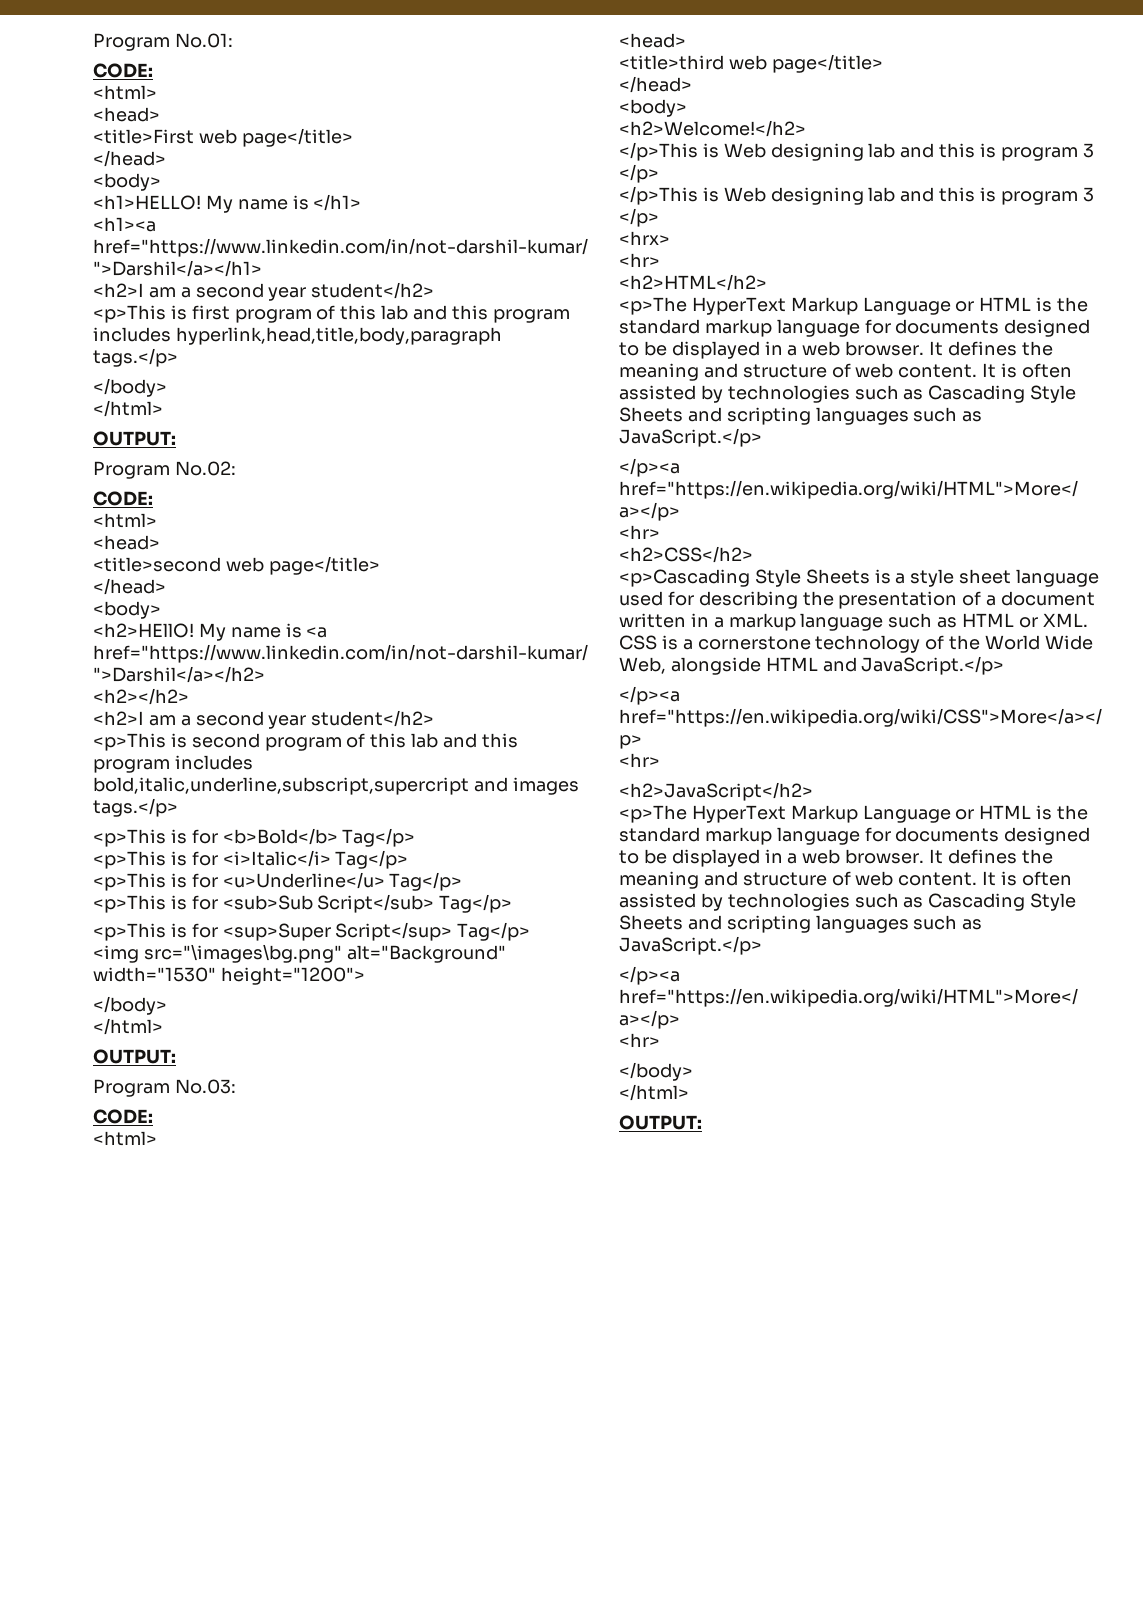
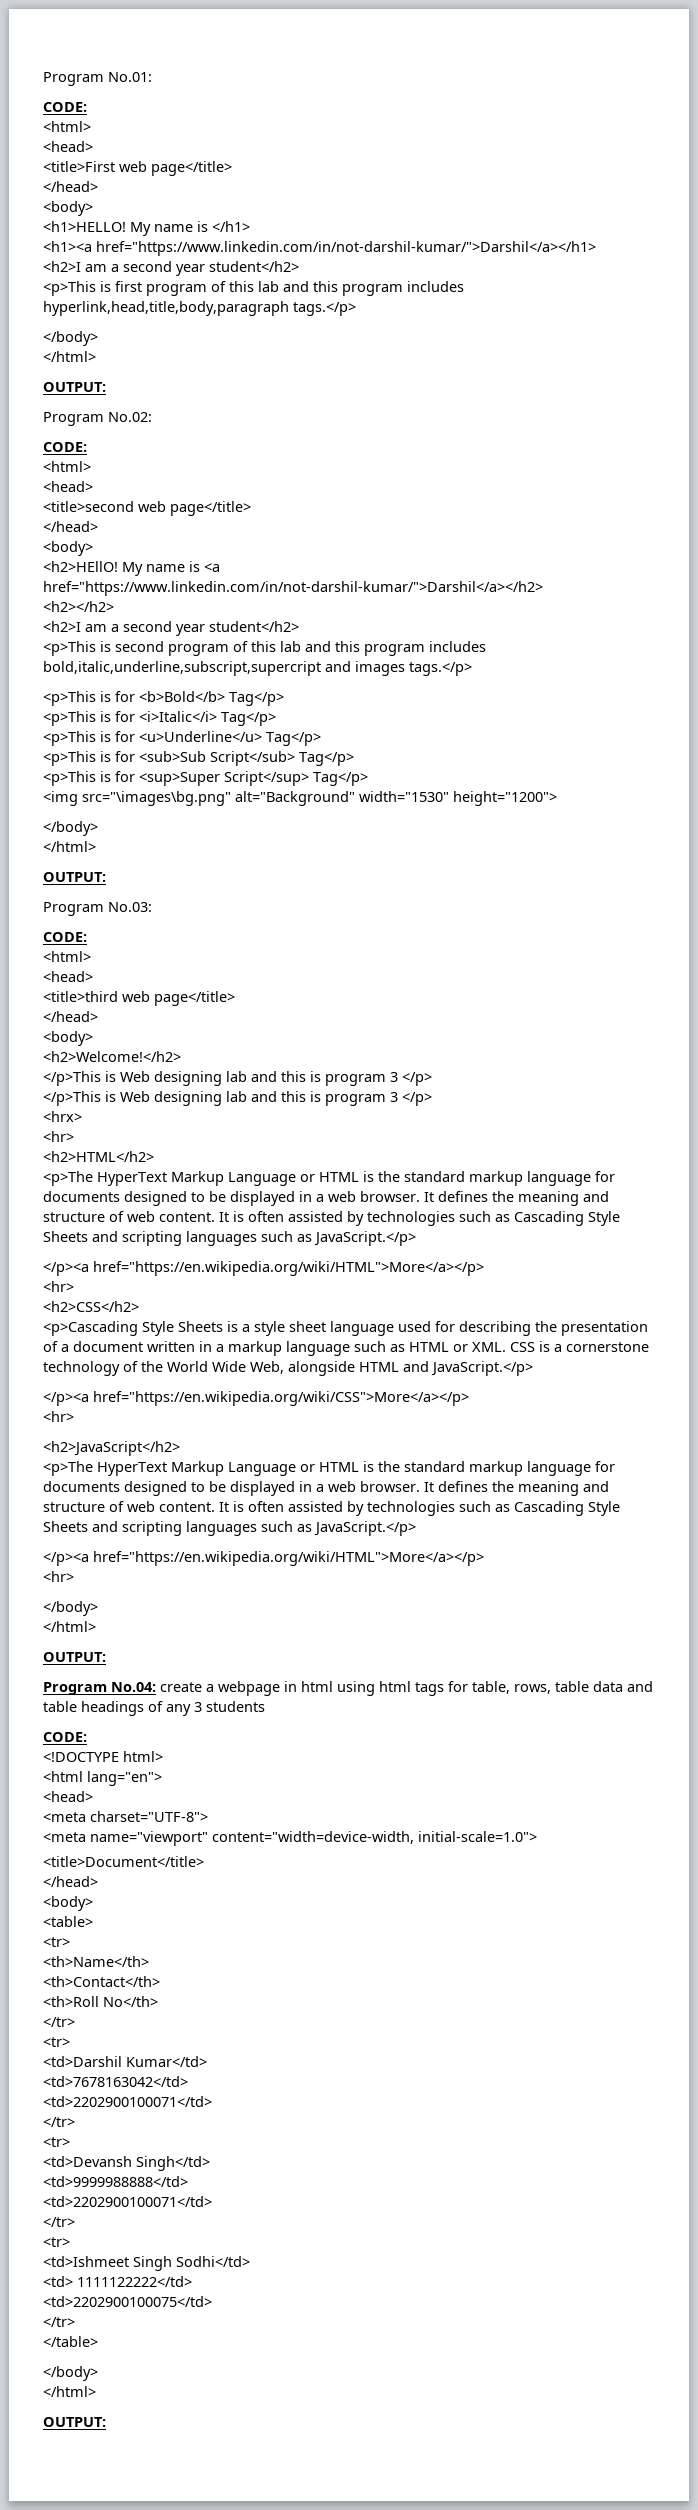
(702, 1122) none -> [43,1681,653,1696] [43,1701,265,1716] [43,1732,87,1742] [43,1751,163,1762] [43,1771,162,1786] [43,1791,93,1802] [43,1811,208,1822] [43,1831,537,1846] [43,1856,204,1867] [43,1876,98,1887] [43,1896,93,1911] [43,1916,93,1927] [43,1937,70,1947] [43,1956,149,1967] [43,1976,160,1987] [43,1996,158,2007] [43,2017,75,2027] [43,2037,70,2047] [43,2056,207,2067] [43,2076,188,2087] [43,2096,212,2107] [43,2117,75,2127] [43,2137,70,2147] [43,2156,210,2171] [43,2176,188,2187] [43,2196,212,2207] [43,2217,75,2227] [43,2237,70,2247] [43,2256,250,2271] [43,2276,192,2287] [43,2296,212,2307] [43,2317,75,2327] [43,2336,98,2347] [43,2366,98,2381] [43,2386,96,2397] [43,2417,106,2427] // Program No.04: create a webpage in html using html tags for table, rows, table data and table headings of any 3 students // CODE: // <!DOCTYPE html> // <html lang="en"> // <head> // <meta charset="UTF-8"> // <meta name="viewport" content="width=device-width, initial-scale=1.0"> // <title>Document</title> // </head> // <body> // <table> // <tr> // <th>Name</th> // <th>Contact</th> // <th>Roll No</th> // </tr> // <tr> // <td>Darshil Kumar</td> // <td>7678163042</td> // <td>2202900100071</td> // </tr> // <tr> // <td>Devansh Singh</td> // <td>9999988888</td> // <td>2202900100071</td> // </tr> // <tr> // <td>Ishmeet Singh Sodhi</td> // <td> 1111122222</td> // <td>2202900100075</td> // </tr> // </table> // </body> // </html> // OUTPUT:

